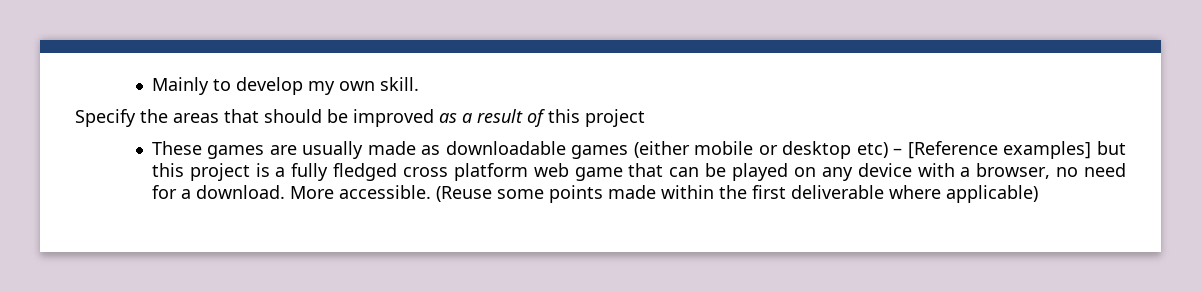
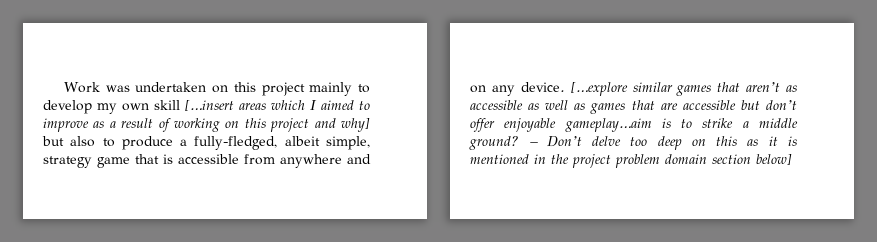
[151,77,419,95] [75,109,434,127] Mainly to develop my own skill. // Specify the areas that should be improved -> [63,82,370,96] [43,100,370,114] [43,118,89,132] Work was undertaken on this project mainly to develop my own skill […insert areas which I aimed to improve
[548,109,645,127] [151,141,1126,159] [151,163,1127,181] [151,185,1038,203] this project // These games are usually made as downloadable games (either mobile or desktop etc) – [Reference examples] but this project is a fully fledged cross platform web game that can be played on any device with a browser, no need for a download. More accessible. (Reuse some points made within the first deliverable where applicable) -> [174,118,370,132] [42,136,370,150] [43,154,371,168] [470,82,797,96] [470,100,797,114] [470,118,798,132] [469,136,797,150] [470,154,792,168] working on this project and why] but also to produce a fully-fledged, albeit simple, strategy game that is accessible from anywhere and on any device. […explore similar games that aren’t as accessible as well as games that are accessible but don’t offer enjoyable gameplay…aim is to strike a middle ground? – Don’t delve too deep on this as it is mentioned in the project problem domain section below]

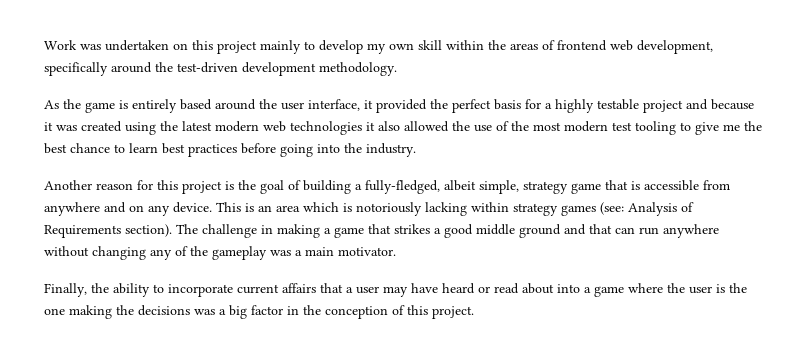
[185,100,370,111] [43,118,370,132] [42,136,173,150] […insert areas which I aimed to improve as a result of working on this project and why] but also to produce -> [446,40,713,54] [44,62,397,76] [44,99,754,113] [44,121,762,135] [44,143,416,157] [44,180,351,194] within the areas of frontend web development, specifically around the test-driven development methodology. // As the game is entirely based around the user interface, it provided the perfect basis for a highly testable project and because it was created using the latest modern web technologies it also allowed the use of the most modern test tooling to give me the best chance to learn best practices before going into the industry. // Another reason for this project is the goal of building
[570,82,797,96] [470,100,797,114] [470,118,798,132] [469,136,797,150] [470,154,792,168] […explore similar games that aren’t as accessible as well as games that are accessible but don’t offer enjoyable gameplay…aim is to strike a middle ground? – Don’t delve too deep on this as it is mentioned in the project problem domain section below] -> [216,202,694,216] [44,224,719,238] [44,246,396,260] [44,283,747,297] [44,305,474,319] This is an area which is notoriously lacking within strategy games (see: Analysis of Requirements section). The challenge in making a game that strikes a good middle ground and that can run anywhere without changing any of the gameplay was a main motivator. // Finally, the ability to incorporate current affairs that a user may have heard or read about into a game where the user is the one making the decisions was a big factor in the conception of this project.

